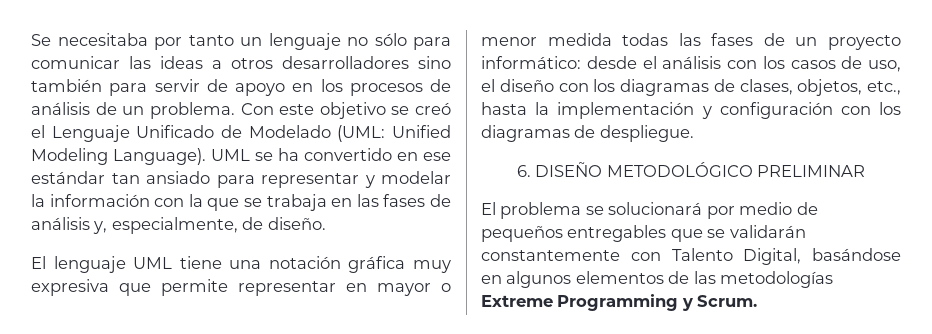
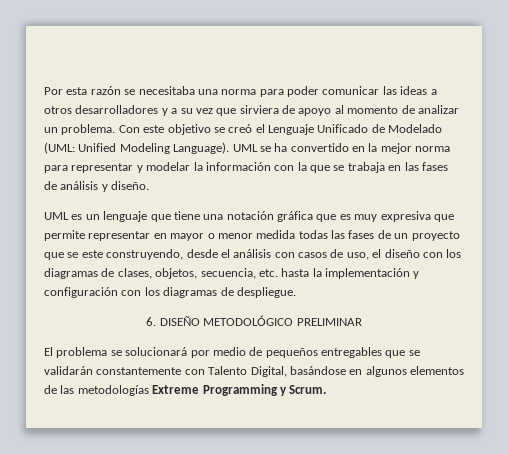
[31,33,451,50] Se necesitaba por tanto un lenguaje no sólo para -> [44,86,319,97] Por esta razón se necesitaba una norma para poder
[418,56,451,69] [31,79,451,96] [31,102,117,115] sino también para servir de apoyo en los procesos de análisis de -> [161,105,459,116] y a su vez que sirviera de apoyo al momento de analizar
[423,152,451,161] [31,171,210,184] ese estándar tan ansiado -> [368,143,451,154] la mejor norma
[93,217,326,234] [31,256,173,273] y, especialmente, de diseño. // El lenguaje UML -> [101,181,150,192] [44,211,171,222] y diseño. // UML es un lenguaje que
(406, 264) none -> [316,214,351,222] que es
[481,56,581,69] informático: -> [44,249,184,260] que se este construyendo,
[762,56,785,69] los -> (295, 255) none
[867,81,901,95] etc., -> [200,268,278,279] secuencia, etc.

